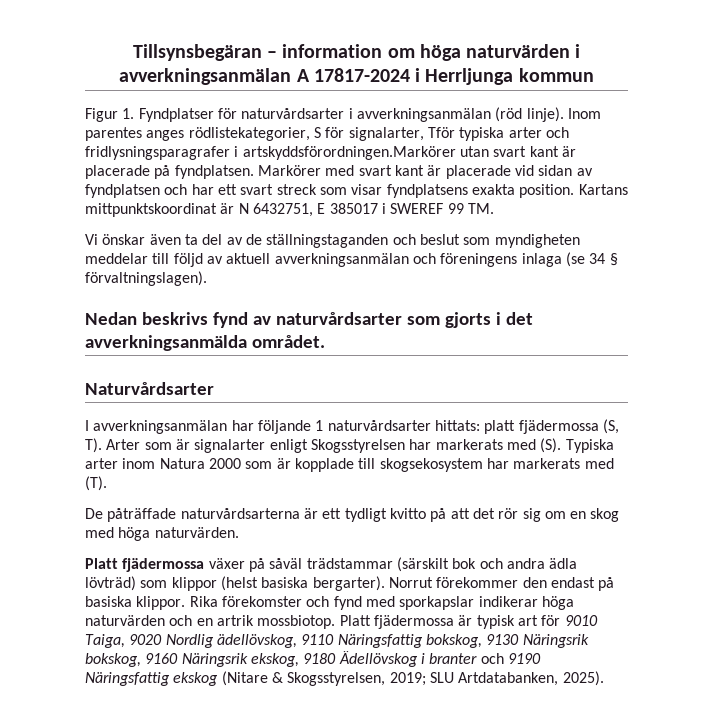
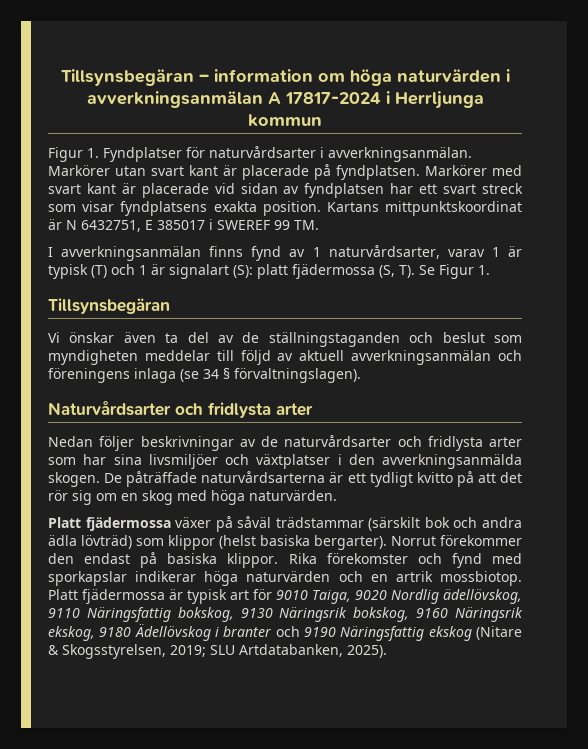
[356,107,601,122] [85,127,569,141] [85,146,456,160] avverkningsanmälan (röd linje). Inom parentes anges rödlistekategorier, S för signalarter, Tför typiska arter och fridlysningsparagrafer i artskyddsförordningen.Markörer -> [328,147,472,162] [48,165,110,176] avverkningsanmälan. Markörer
[164,184,188,195] och -> (385, 190) none
(494, 208) none -> [48,245,522,261] [48,264,490,279] [48,298,170,314] // I avverkningsanmälan finns fynd av 1 naturvårdsarter, varav 1 är typisk (T) och 1 är signalart (S): platt fjädermossa (S, T). Se Figur 1. // Tillsynsbegäran
[85,312,533,328] [85,335,325,351] [85,382,214,395] [85,419,619,434] [85,438,614,453] [85,458,614,472] [85,476,107,491] Nedan beskrivs fynd av naturvårdsarter som gjorts i det avverkningsanmälda området. // Naturvårdsarter // I avverkningsanmälan har följande 1 naturvårdsarter hittats: platt fjädermossa (S, T). Arter som är signalarter enligt Skogsstyrelsen har markerats med (S). Typiska arter inom Natura 2000 som är kopplade till skogsekosystem har markerats med (T). // -> [48,401,313,418] [48,435,522,451] [48,454,522,469] [48,472,100,487] Naturvårdsarter och fridlysta arter // Nedan följer beskrivningar av de naturvårdsarter och fridlysta arter som har sina livsmiljöer och växtplatser i den avverkningsanmälda skogen.

